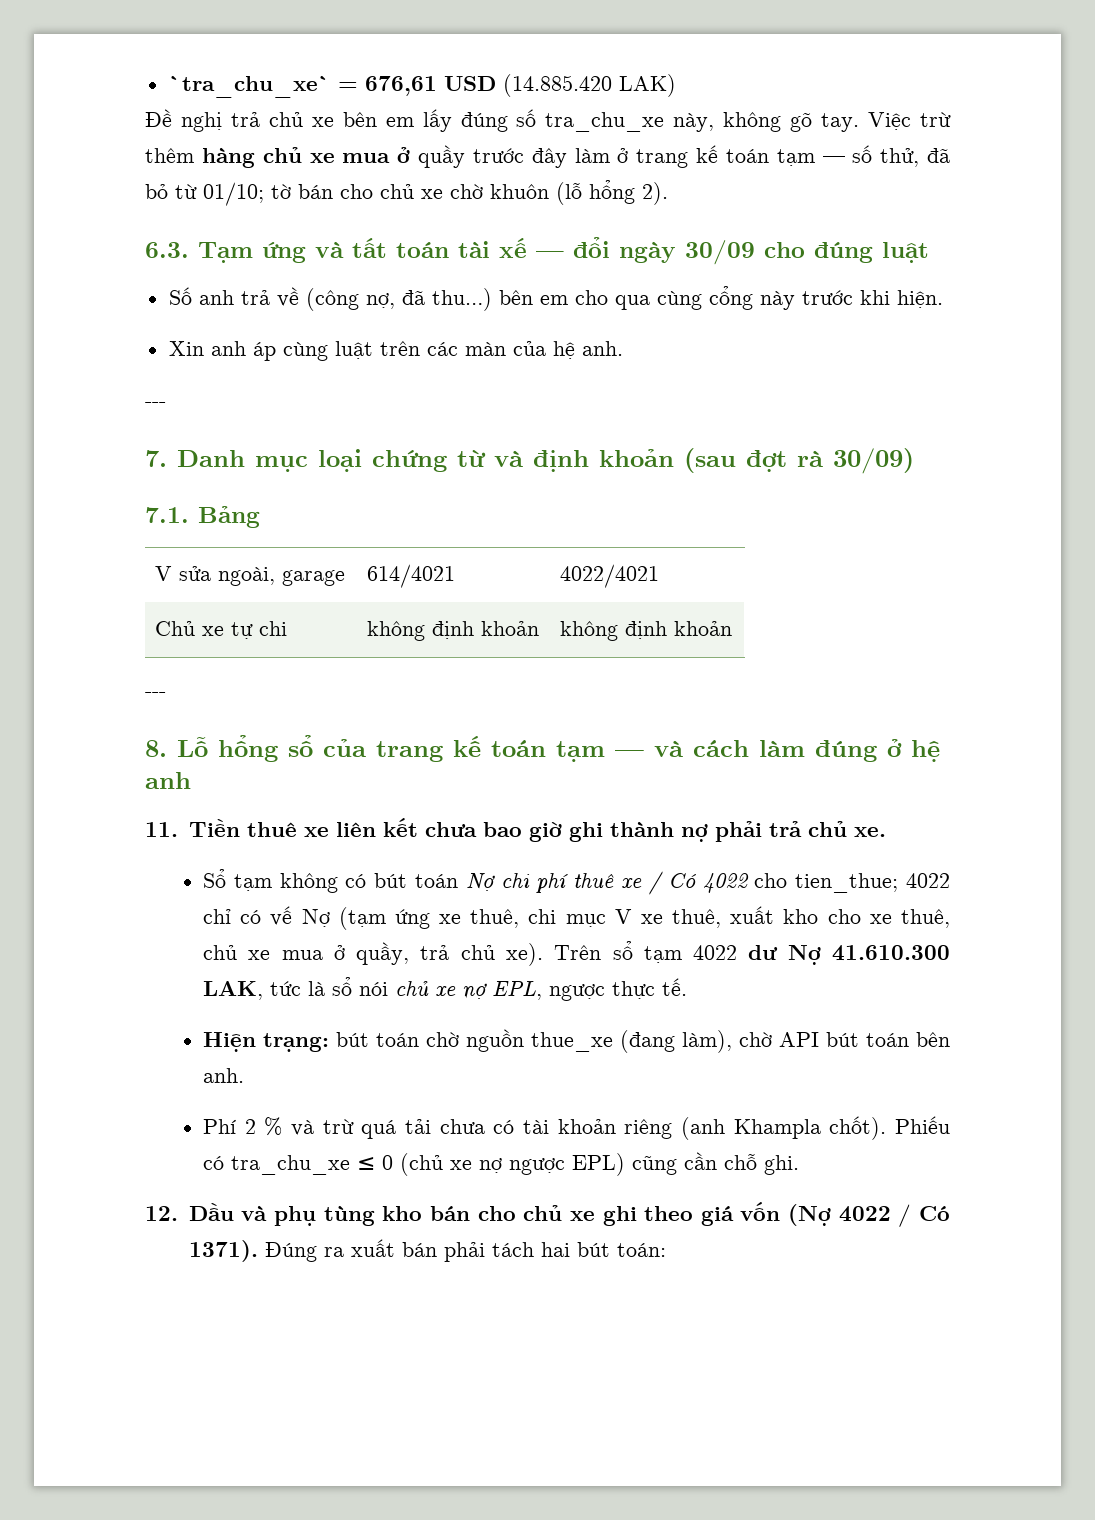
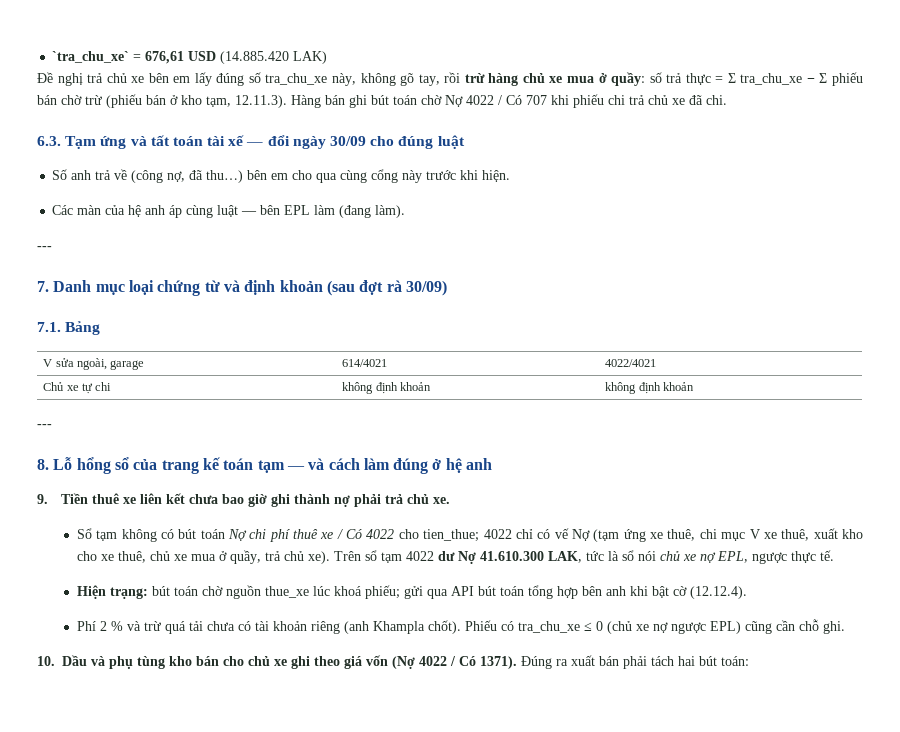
[821,112,951,132] [145,148,194,163] tay. Việc trừ thêm -> [418,72,485,86] tay, rồi trừ
[418,145,951,168] [145,180,668,206] quầy trước đây làm ở trang kế toán tạm — số thử, đã bỏ từ 01/10; tờ bán cho chủ xe chờ khuôn (lỗ hổng 2). -> [611,72,863,86] [37,94,727,108] quầy: số trả thực = Σ tra_chu_xe − Σ phiếu bán chờ trừ (phiếu bán ở kho tạm, 12.11.3). Hàng bán ghi bút toán chờ Nợ 4022 / Có 707 khi phiếu chi trả chủ xe đã chi.
[168,341,623,361] Xin anh áp cùng luật trên các màn của hệ anh. -> [52,205,406,218] Các màn của hệ anh áp cùng luật — bên EPL làm (đang làm).
[145,822,178,837] 11. -> [37,494,48,504] 9.
[619,1030,950,1053] [202,1068,244,1083] (đang làm), chờ API bút toán bên anh. -> [312,585,747,599] lúc khoá phiếu; gửi qua API bút toán tổng hợp bên anh khi bật cờ (12.12.4).
[145,1206,178,1221] 12. -> [37,656,55,666] 10.

